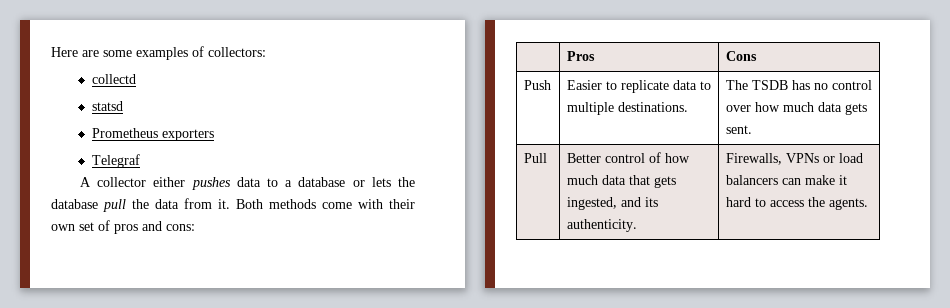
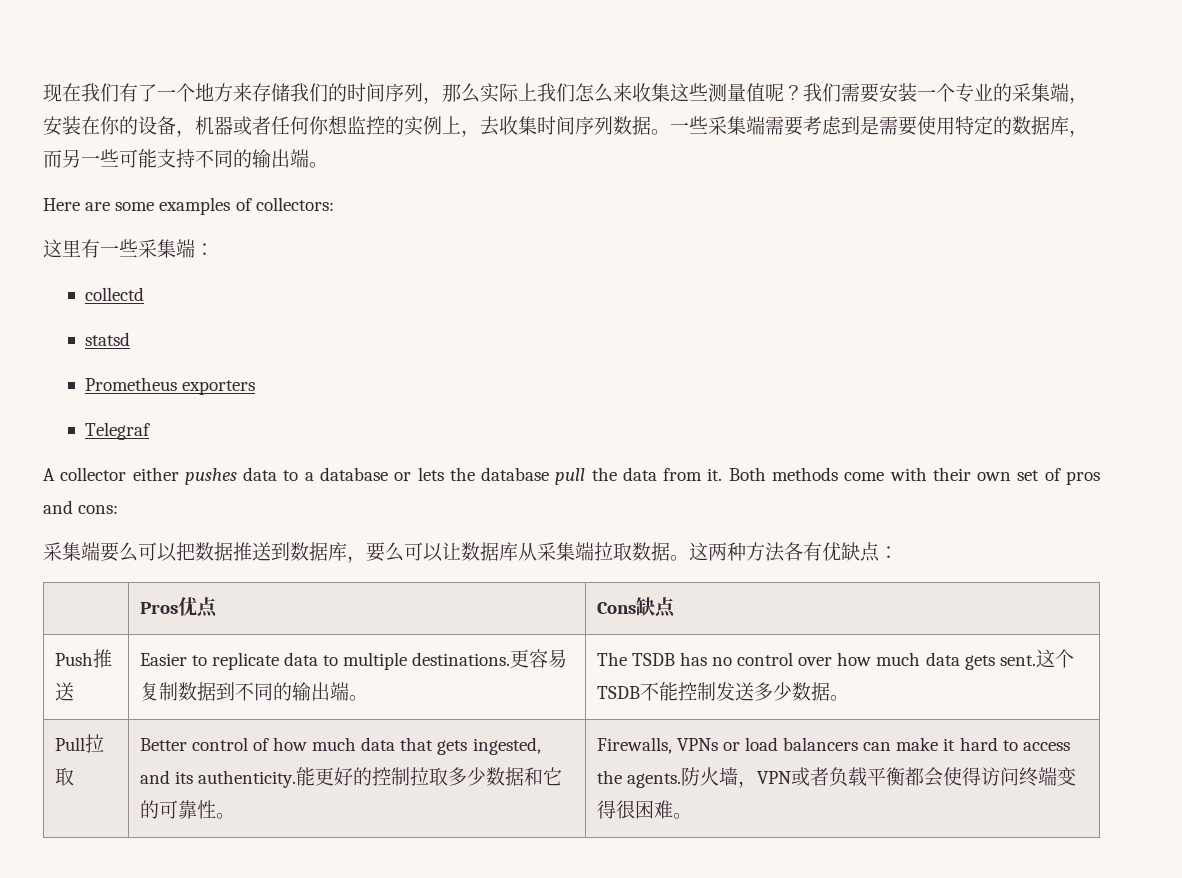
(51, 52) none -> [43,83,1088,104] [43,115,1088,137] [43,149,328,168] 现在我们有了一个地方来存储我们的时间序列，那么实际上我们怎么来收集这些测量值呢？我们需要安装一个专业的采集端，安装在你的设备，机器或者任何你想监控的实例上，去收集时间序列数据。一些采集端需要考虑到是需要使用特定的数据库，而另一些可能支持不同的输出端。 //
(266, 52) none -> [43,239,214,258] // 这里有一些采集端：
(195, 227) none -> [43,542,898,563] // 采集端要么可以把数据推送到数据库，要么可以让数据库从采集端拉取数据。这两种方法各有优缺点：
(595, 56) none -> [177,597,218,618] 优点
(757, 56) none -> [635,597,676,618] 缺点
(551, 85) none -> [92,649,112,668] [54,682,74,701] 推送
(688, 107) none -> [510,649,568,668] [139,682,368,701] 更容易复制数据到不同的输出端。
(752, 129) none -> [1035,649,1074,668] [596,682,849,701] 这个TSDB不能控制发送多少数据。
(547, 158) none -> [84,734,104,753] [54,767,74,786] 拉取
(637, 225) none -> [295,767,562,786] [139,800,235,819] 能更好的控制拉取多少数据和它的可靠性。
(868, 204) none -> [680,767,1076,788] [596,800,692,819] 防火墙，VPN或者负载平衡都会使得访问终端变得很困难。

